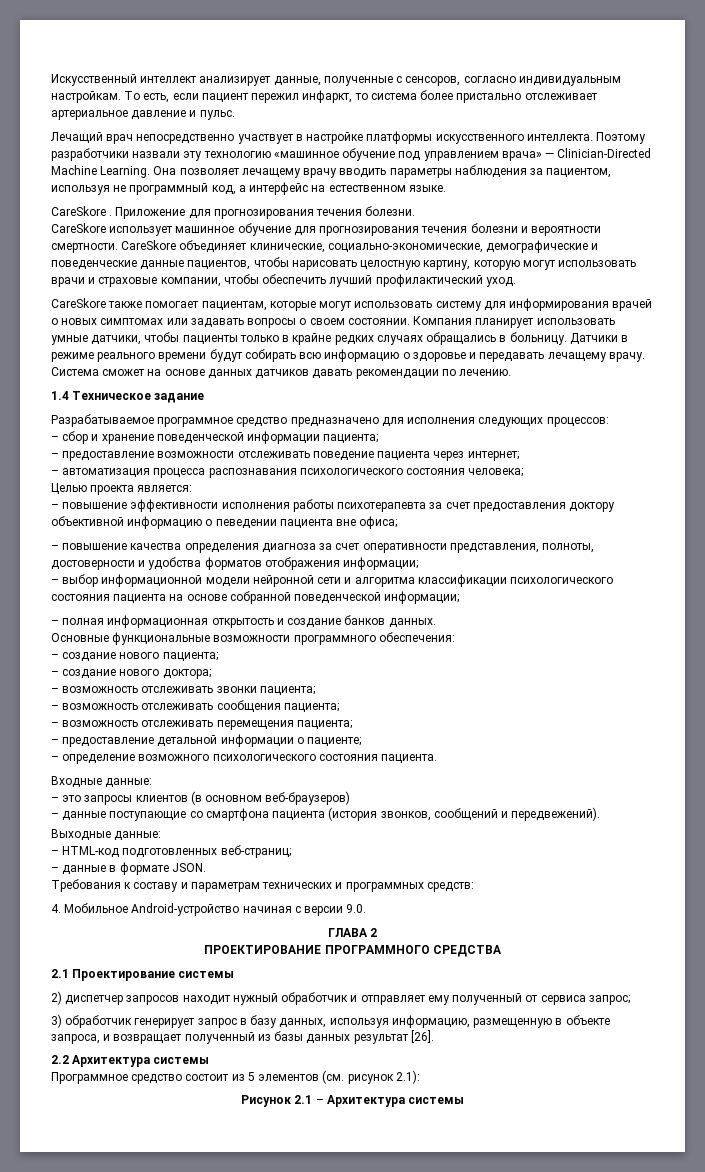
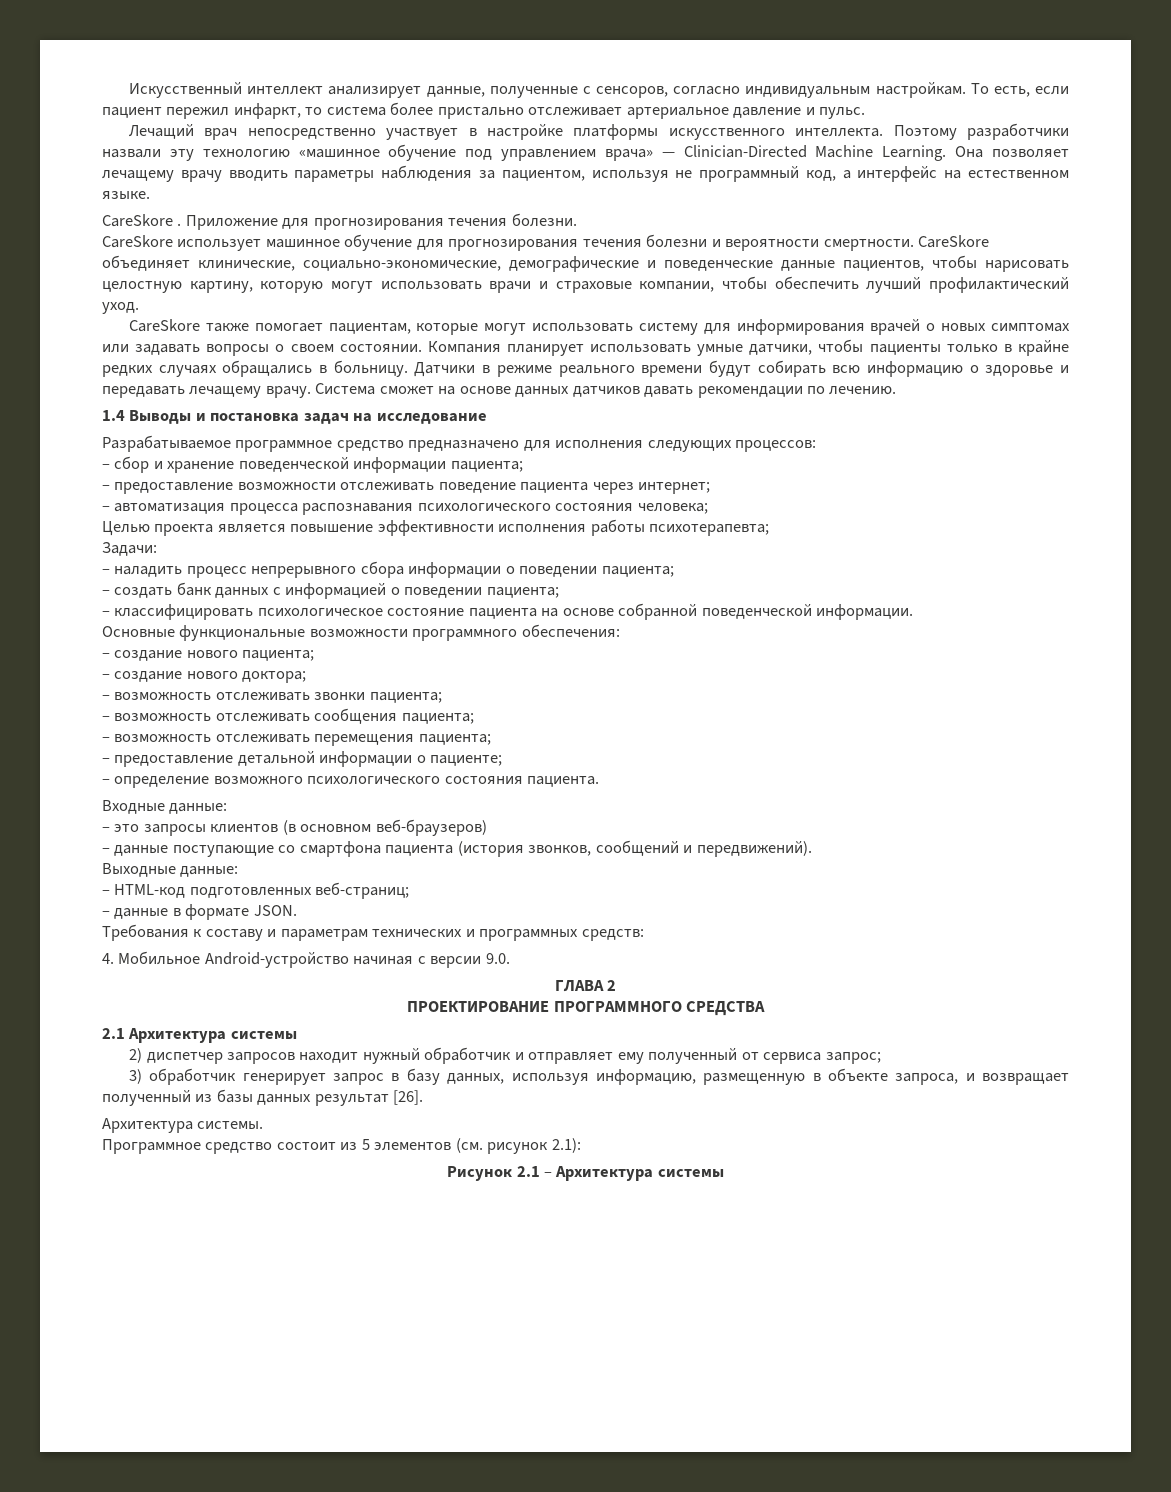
[72,391,205,403] Техническое задание -> [129,410,487,424] Выводы и постановка задач на исследование
[137,485,193,492] [51,504,59,509] является: // – -> [217,524,286,533] является
[337,502,616,512] [51,516,398,529] [51,543,595,553] [51,557,419,570] [51,574,614,587] [51,594,110,601] психотерапевта за счет предоставления доктору объективной информацию о певедении пациента вне офиса; // – повышение качества определения диагноза за счет оперативности представления, полноты, достоверности и удобства форматов отображения информации; // – выбор информационной модели нейронной сети и алгоритма классификации психологического состояния -> [649,524,770,536] [102,542,157,556] [102,561,674,578] [102,582,559,599] [102,604,465,620] психотерапевта; // Задачи: // – наладить процесс непрерывного сбора информации о поведении пациента; // – создать банк данных с информацией о поведении пациента; // – классифицировать психологическое состояние
[384,591,460,604] [51,615,436,628] информации; // – полная информационная открытость и создание банков данных. -> [816,604,914,620] информации.
[511,807,601,821] передвежений). -> [696,841,812,857] передвижений).
[72,969,176,981] Проектирование -> [128,1028,227,1043] Архитектура
[51,1055,210,1067] 2.2 Архитектура системы -> [102,1118,264,1133] Архитектура системы.

